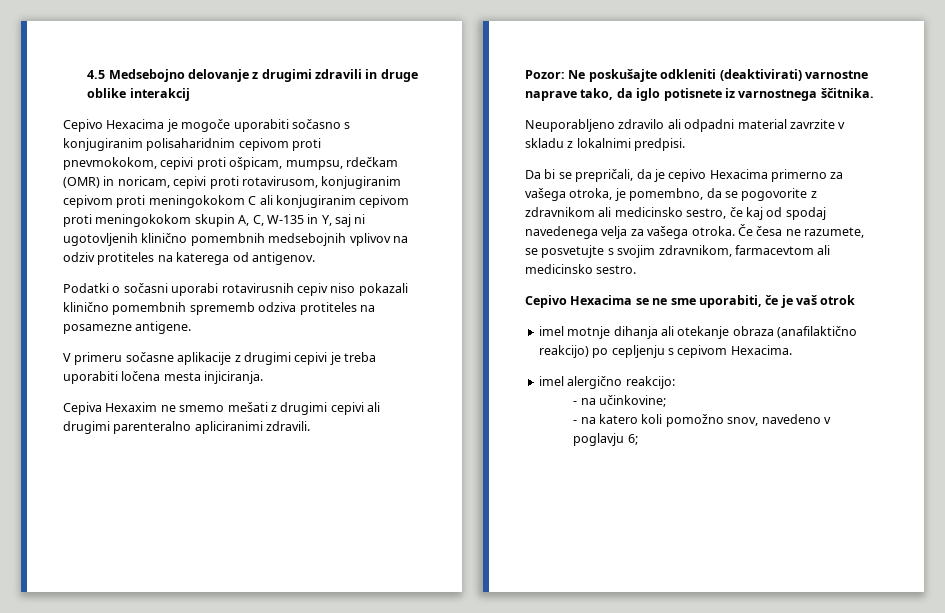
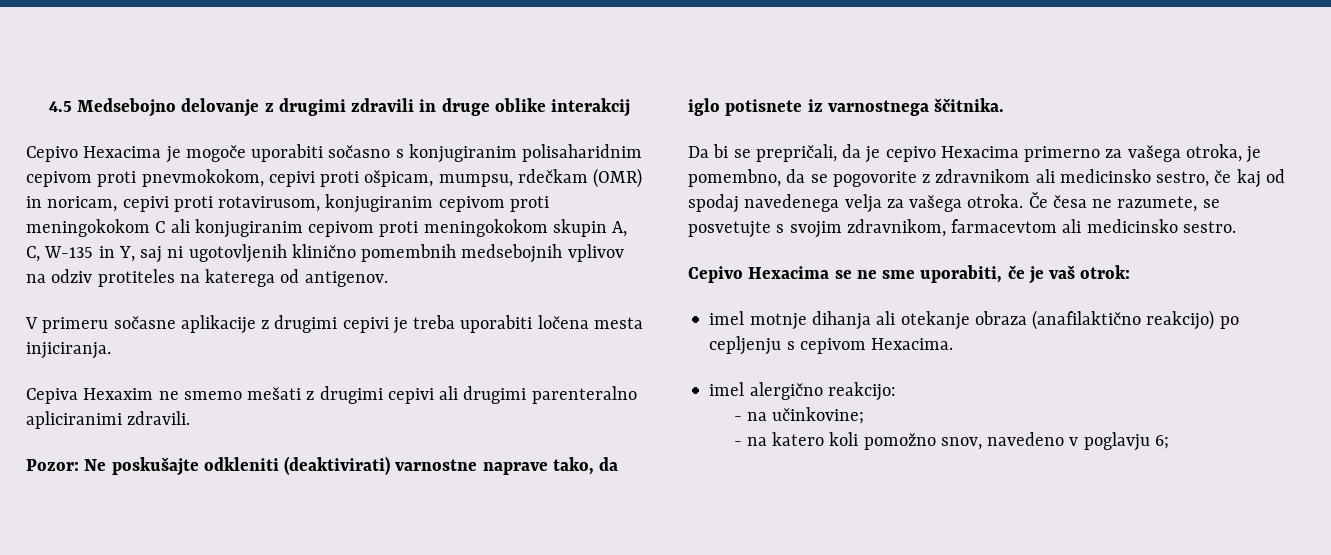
[63,283,408,296] [63,302,375,315] [63,321,192,334] // Podatki o sočasni uporabi rotavirusnih cepiv niso pokazali klinično pomembnih sprememb odziva protiteles na posamezne antigene. -> (388, 279) none
[525,119,846,132] [525,138,686,151] // Neuporabljeno zdravilo ali odpadni material zavrzite v skladu z lokalnimi predpisi. -> (1005, 105) none
[820,295,856,305] otrok -> [1080,265,1131,279] otrok:

